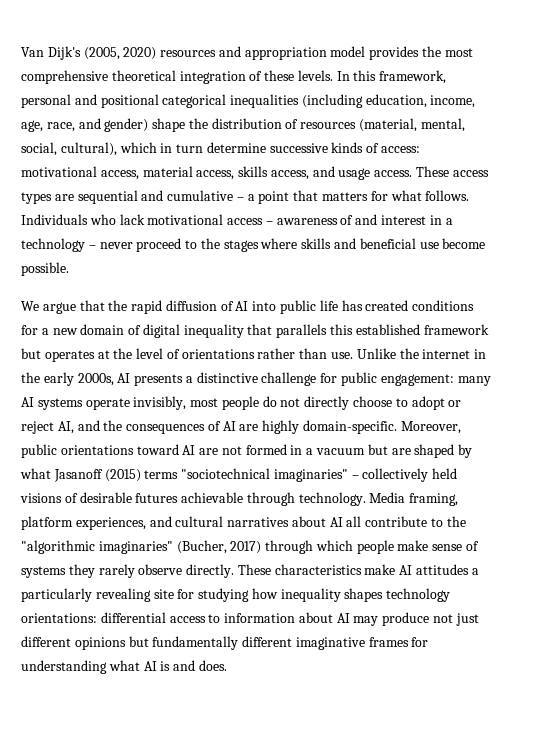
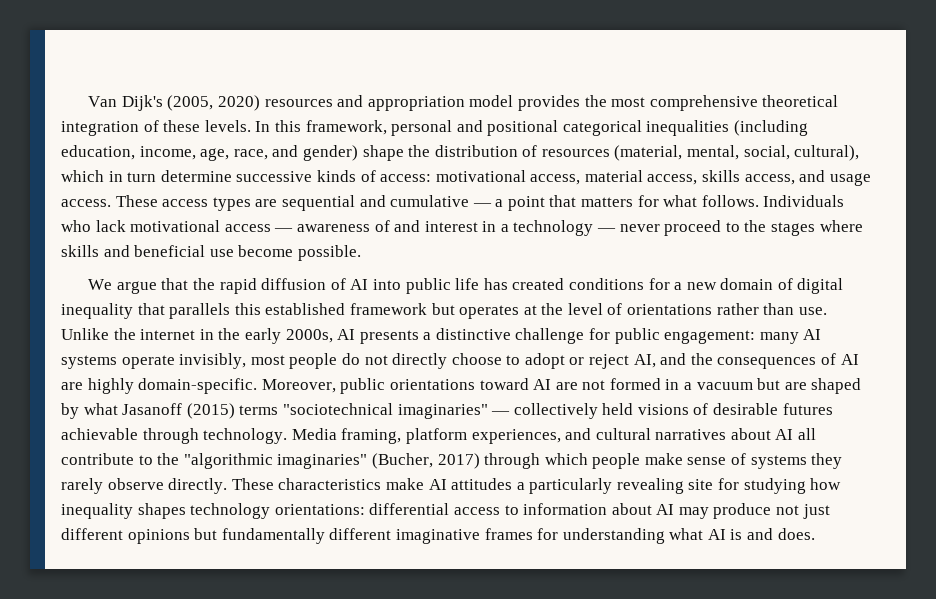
[236,197,244,201] – -> [472,203,492,207] —
[265,221,273,225] – -> [274,228,294,232] —
[88,245,96,249] – -> [597,228,617,232] —
[351,475,359,479] – -> [491,411,511,415] —

